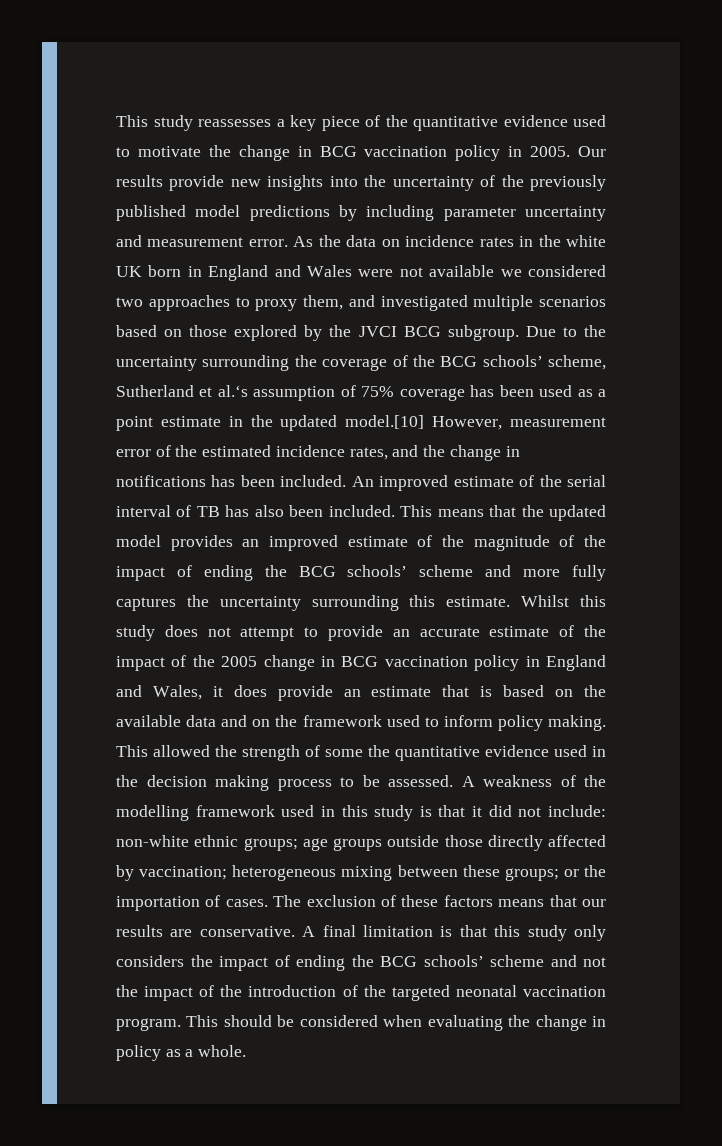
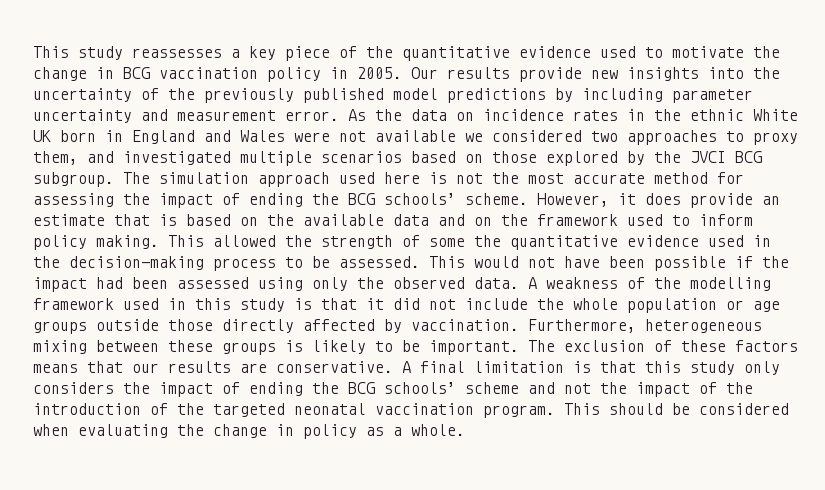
[565,235,606,247] white -> [690,109,798,121] ethnic White
[525,325,606,337] [116,355,606,371] [116,385,606,401] [116,415,606,431] [116,445,520,461] [116,475,607,491] [116,505,606,521] [116,535,606,551] [116,565,607,581] [116,595,606,611] [116,625,606,641] [116,655,606,671] [116,685,202,700] Due to the uncertainty surrounding the coverage of the BCG schools’ scheme, Sutherland et al.‘s assumption of 75% coverage has been used as a point estimate in the updated model.[10] However, measurement error of the estimated incidence rates, and the change in notifications has been included. An improved estimate of the serial interval of TB has also been included. This means that the updated model provides an improved estimate of the magnitude of the impact of ending the BCG schools’ scheme and more fully captures the uncertainty surrounding this estimate. Whilst this study does not attempt to provide an accurate estimate of the impact of the 2005 change in BCG vaccination policy in England and Wales, -> [123,172,744,187] [33,193,609,208] The simulation approach used here is not the most accurate method for assessing the impact of ending the BCG schools’ scheme. However,
[146,775,269,791] decision making -> [69,256,204,270] decision-making
(453, 781) none -> [429,256,789,271] [33,277,519,292] This would not have been possible if the impact had been assessed using only the observed data.
[547,805,606,817] [116,835,298,851] include: non-white ethnic groups; -> [465,298,744,313] include the whole population or
[139,866,228,880] vaccination; -> [411,319,636,333] vaccination. Furthermore,
[504,865,606,881] [116,895,268,911] groups; or the importation of cases. -> [222,340,519,355] groups is likely to be important.

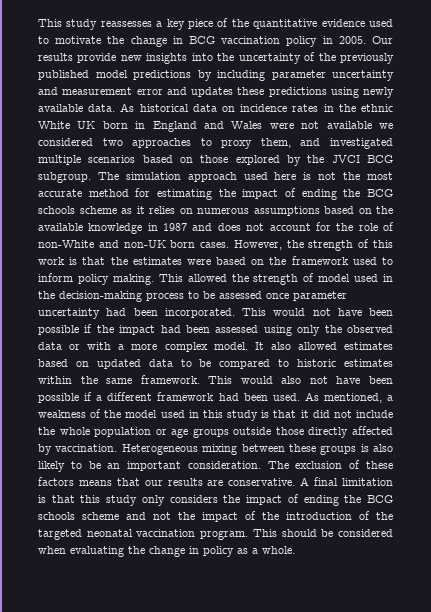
[285,109,402,121] error. As the -> [136,87,394,98] [38,103,189,112] error and updates these predictions using newly available data. As historical
[33,193,780,208] [33,214,465,226] assessing the impact of ending the BCG schools’ scheme. However, it does provide an estimate that is based on the available data and -> [157,188,394,200] [38,206,393,216] [38,222,395,234] [38,239,393,251] [38,257,247,265] estimating the impact of ending the BCG schools scheme as it relies on numerous assumptions based on the available knowledge in 1987 and does not account for the role of non-White and non-UK born cases. However, the strength of this work is that the estimates were based
[429,235,699,250] some the quantitative evidence -> [318,274,351,282] model
[339,256,420,268] assessed. -> [219,291,347,301] [38,308,235,319] assessed once parameter uncertainty had been incorporated.
[474,277,537,289] data. A -> [38,342,393,352] [38,359,393,369] [38,375,393,384] [38,392,393,403] data or with a more complex model. It also allowed estimates based on updated data to be compared to historic estimates within the same framework. This would also not have been possible if a different framework had been used. As mentioned, a
[690,277,771,291] [33,298,114,310] modelling framework -> [125,410,158,418] model
[528,319,762,333] Furthermore, heterogeneous -> [121,444,198,455] Heterogeneous
(303, 346) none -> [373,444,393,452] also
[429,340,519,355] important. -> [107,461,261,471] an important consideration.
[384,382,456,394] schools’ -> [38,512,75,520] schools

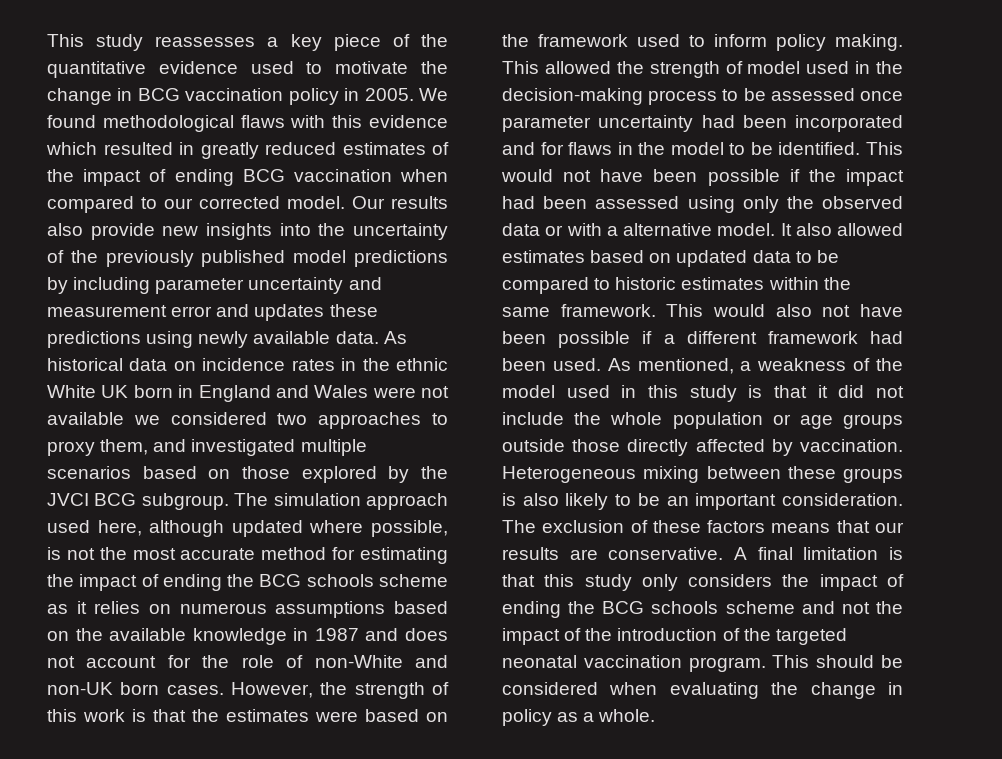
(366, 40) none -> [419,88,448,101] [47,115,449,132] [46,142,449,159] [47,169,449,186] [47,196,345,213] We found methodological flaws with this evidence which resulted in greatly reduced estimates of the impact of ending BCG vaccination when compared to our corrected model.
(73, 57) none -> [47,223,83,236] also
[274,172,297,180] here -> [97,520,449,537] here, although updated where possible,
[164,308,235,318] incorporated. -> [795,115,903,132] [502,142,861,155] incorporated and for flaws in the model to be identified.
[131,342,208,352] more complex -> [623,223,712,236] alternative

